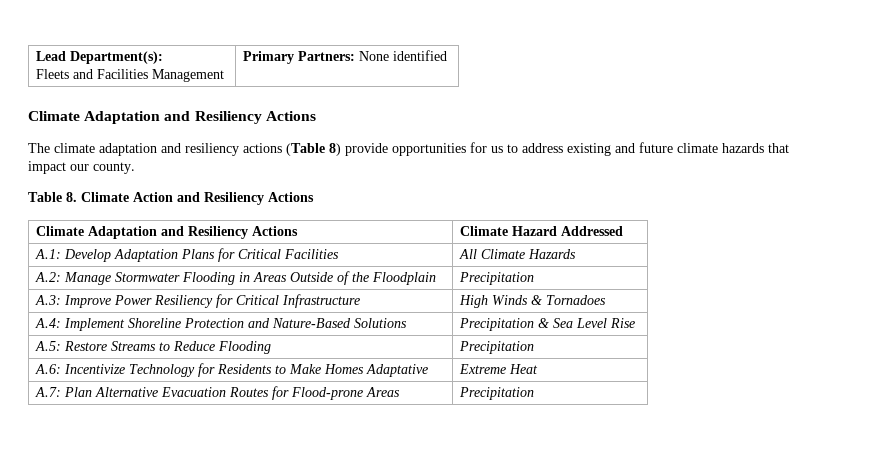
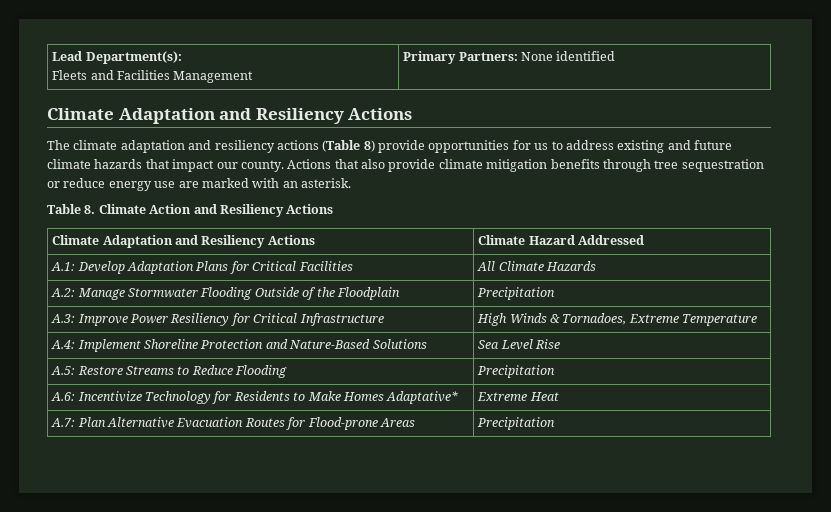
(135, 168) none -> [287,159,764,172] [47,178,351,191] Actions that also provide climate mitigation benefits through tree sequestration or reduce energy use are marked with an asterisk.
[238,272,287,282] in Areas -> (253, 293) none
[545,295,606,305] Tornadoes -> [562,313,758,326] Tornadoes, Extreme Temperature
[458,318,549,331] Precipitation & -> (427, 344) none
[365,364,428,377] Adaptative -> [386,391,459,404] Adaptative*

